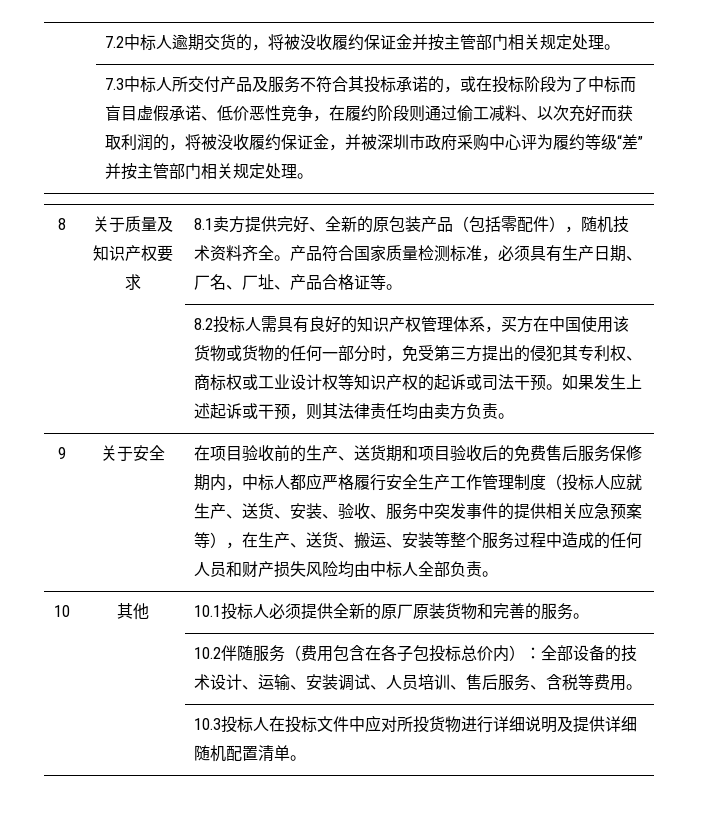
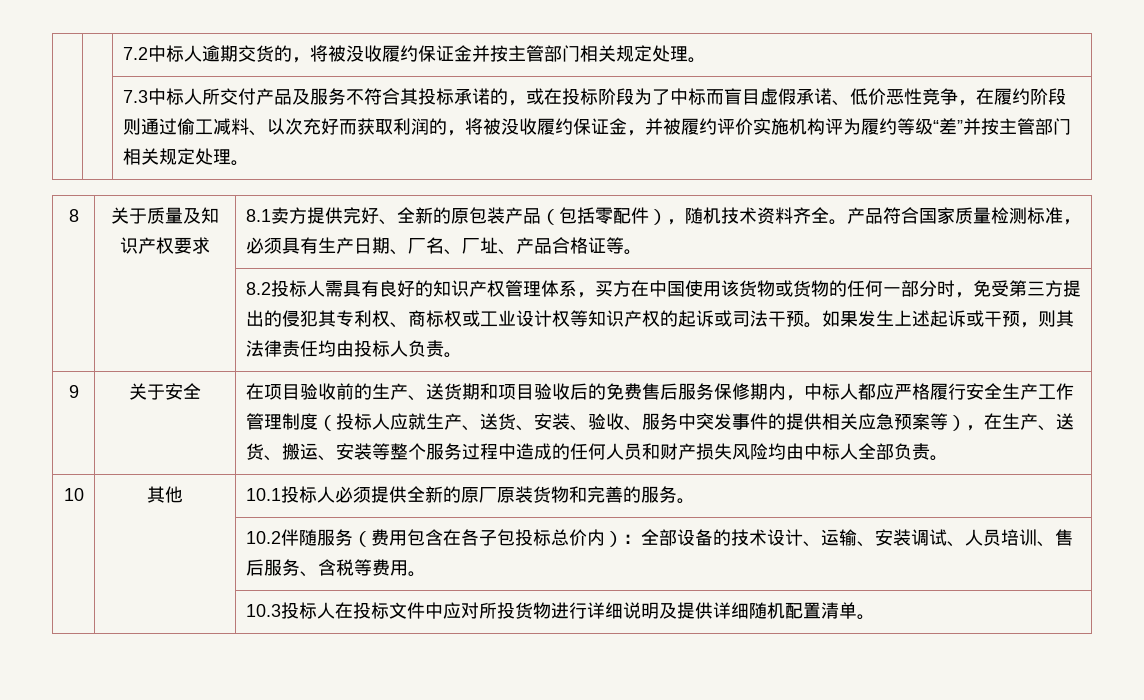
[377,134,522,151] 深圳市政府采购中心 -> [680,118,825,135] 履约评价实施机构
[434,403,467,420] 卖方 -> [353,340,408,357] 投标人

